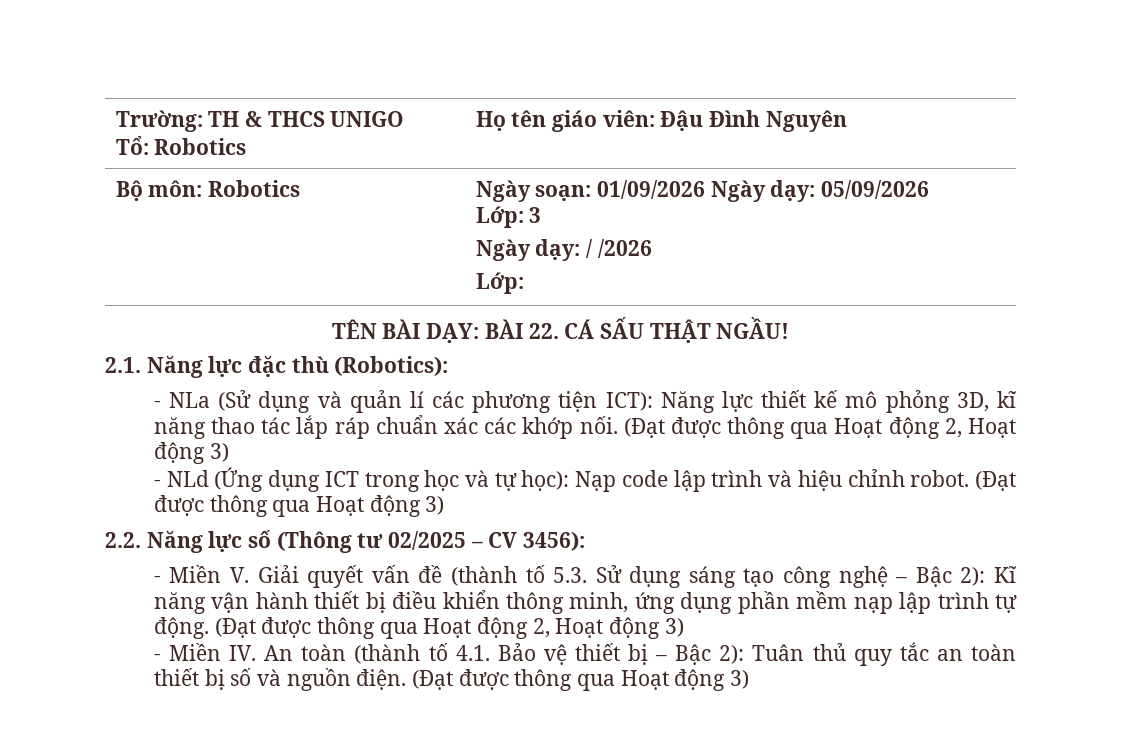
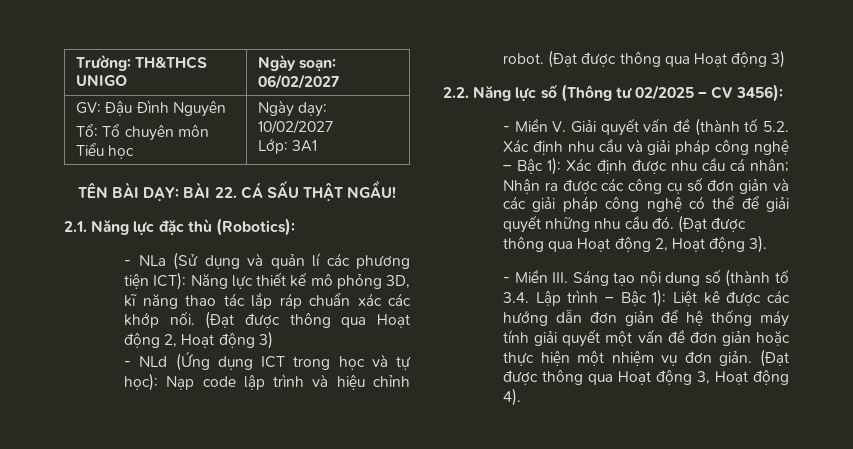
[208,111,405,127] [115,135,247,155] [475,110,847,132] [115,180,301,201] [475,180,930,202] [475,206,542,228] [475,239,652,261] [475,272,524,294] TH & THCS UNIGO // Tổ: Robotics | Họ tên giáo viên: Đậu Đình Nguyên // Bộ môn: Robotics | Ngày soạn: 01/09/2026 Ngày dạy: 05/09/2026 // Lớp: 3 // Ngày dạy: / /2026 // Lớp: -> [135,56,208,69] [76,75,128,86] [258,54,337,72] [258,74,340,89] [76,100,226,117] [76,124,209,141] [76,143,135,159] [258,100,328,117] [258,120,334,134] [258,138,318,154] TH&THCS UNIGO | Ngày soạn: 06/02/2027 // GV: Đậu Đình Nguyên // Tổ: Tổ chuyên môn Tiểu học | Ngày dạy: 10/02/2027 // Lớp: 3A1
[553,565,1016,588] [153,590,1017,614] [153,617,684,639] [153,642,1016,666] [153,668,749,691] 5.3. Sử dụng sáng tạo công nghệ – Bậc 2): Kĩ năng vận hành thiết bị điều khiển thông minh, ứng dụng phần mềm nạp lập trình tự động. (Đạt được thông qua Hoạt động 2, Hoạt động 3) // - Miền IV. An toàn (thành tố 4.1. Bảo vệ thiết bị – Bậc 2): Tuân thủ quy tắc an toàn thiết bị số và nguồn điện. (Đạt được thông qua Hoạt động 3) -> [763,121,789,132] [503,138,789,155] [503,157,789,175] [503,177,789,194] [503,196,789,212] [503,215,747,233] [503,235,768,253] [503,269,789,287] [503,289,790,307] [503,309,789,327] [503,329,790,347] [503,349,789,367] [503,369,789,385] [503,388,522,406] 5.2. Xác định nhu cầu và giải pháp công nghệ – Bậc 1): Xác định được nhu cầu cá nhân; Nhận ra được các công cụ số đơn giản và các giải pháp công nghệ có thể để giải quyết những nhu cầu đó. (Đạt được thông qua Hoạt động 2, Hoạt động 3). // - Miền III. Sáng tạo nội dung số (thành tố 3.4. Lập trình – Bậc 1): Liệt kê được các hướng dẫn đơn giản để hệ thống máy tính giải quyết một vấn đề đơn giản hoặc thực hiện một nhiệm vụ đơn giản. (Đạt được thông qua Hoạt động 3, Hoạt động 4).

